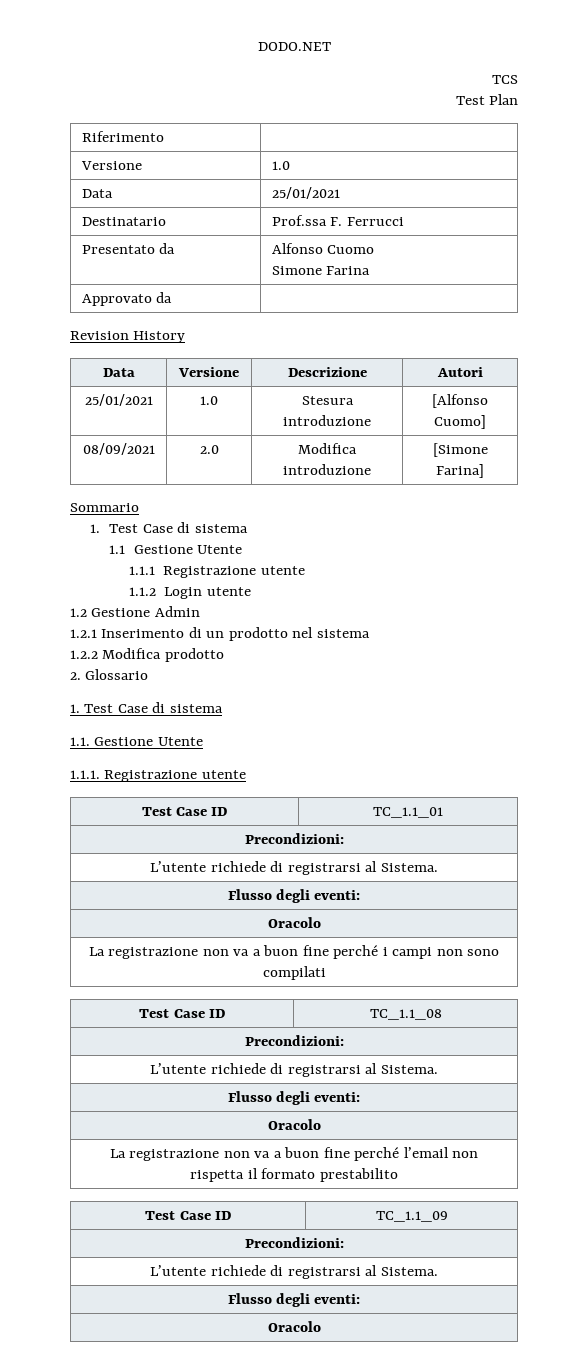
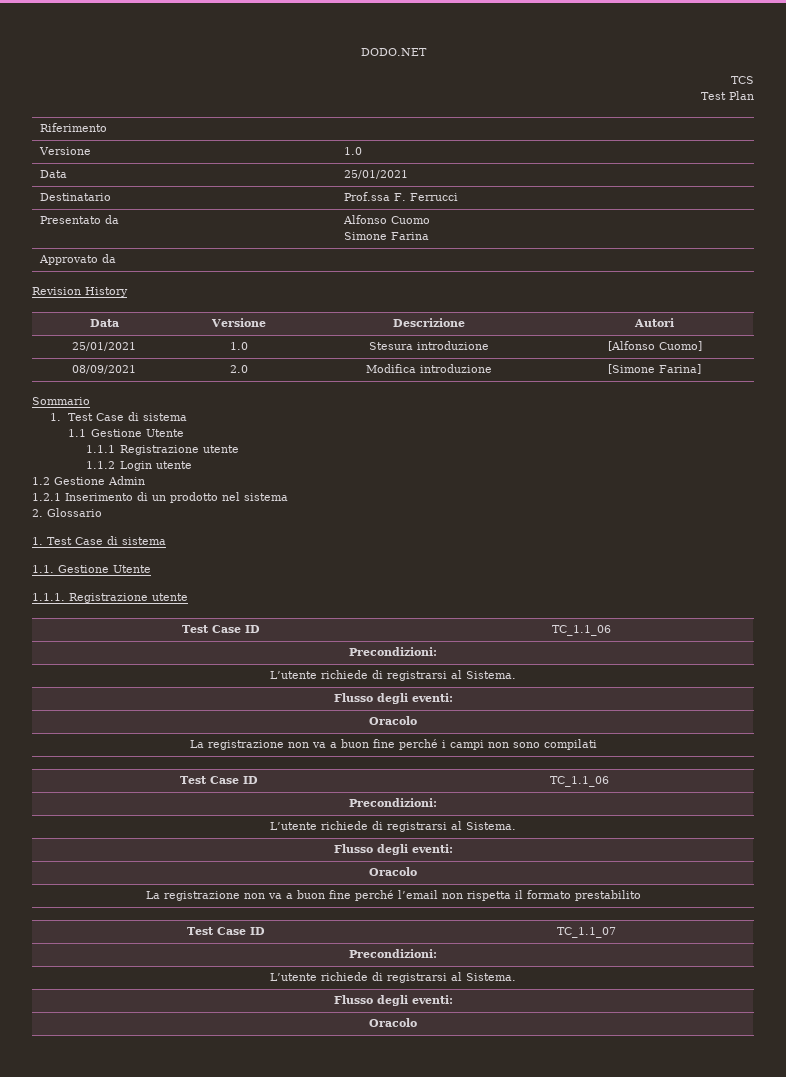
[70,648,224,662] // 1.2.2 Modifica prodotto -> (288, 497) none
[373,807,443,818] TC_1.1_01 -> [551,625,611,636] TC_1.1_06
[369,1009,442,1020] TC_1.1_08 -> [550,776,609,787] TC_1.1_06
[375,1211,448,1222] TC_1.1_09 -> [556,927,616,938] TC_1.1_07

